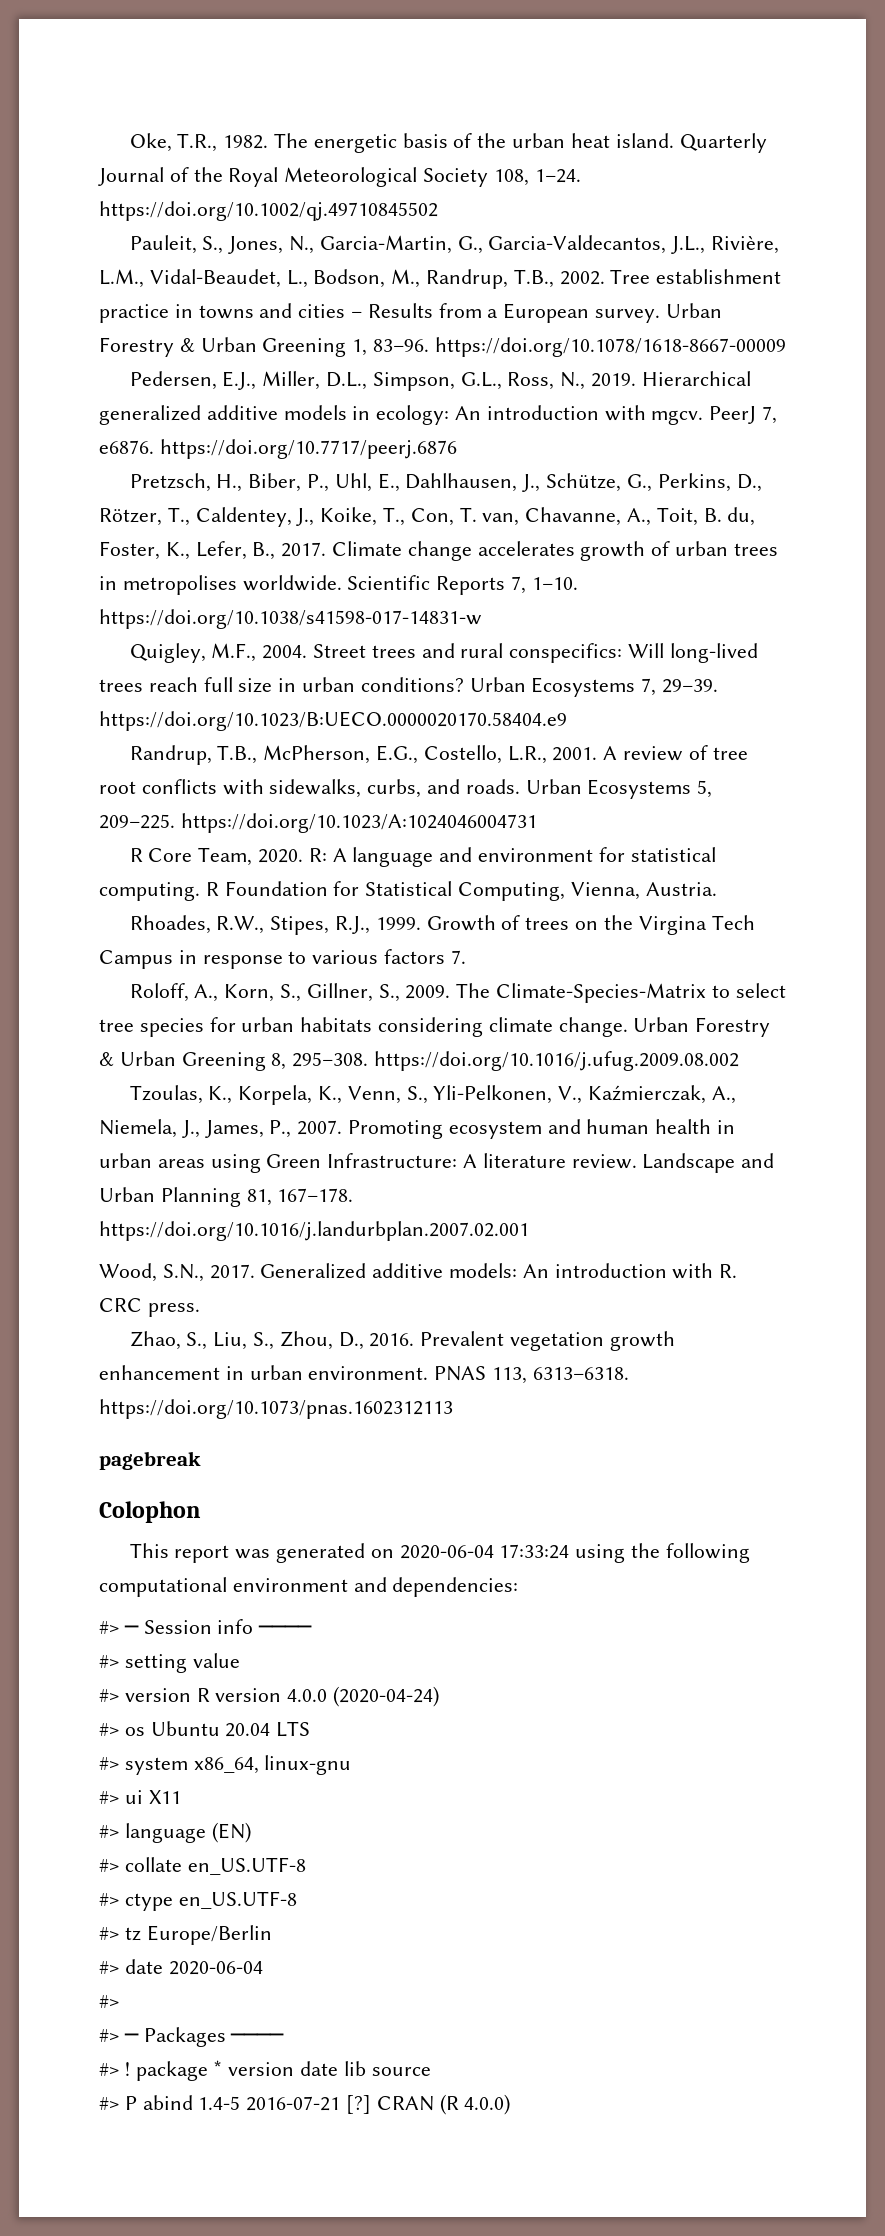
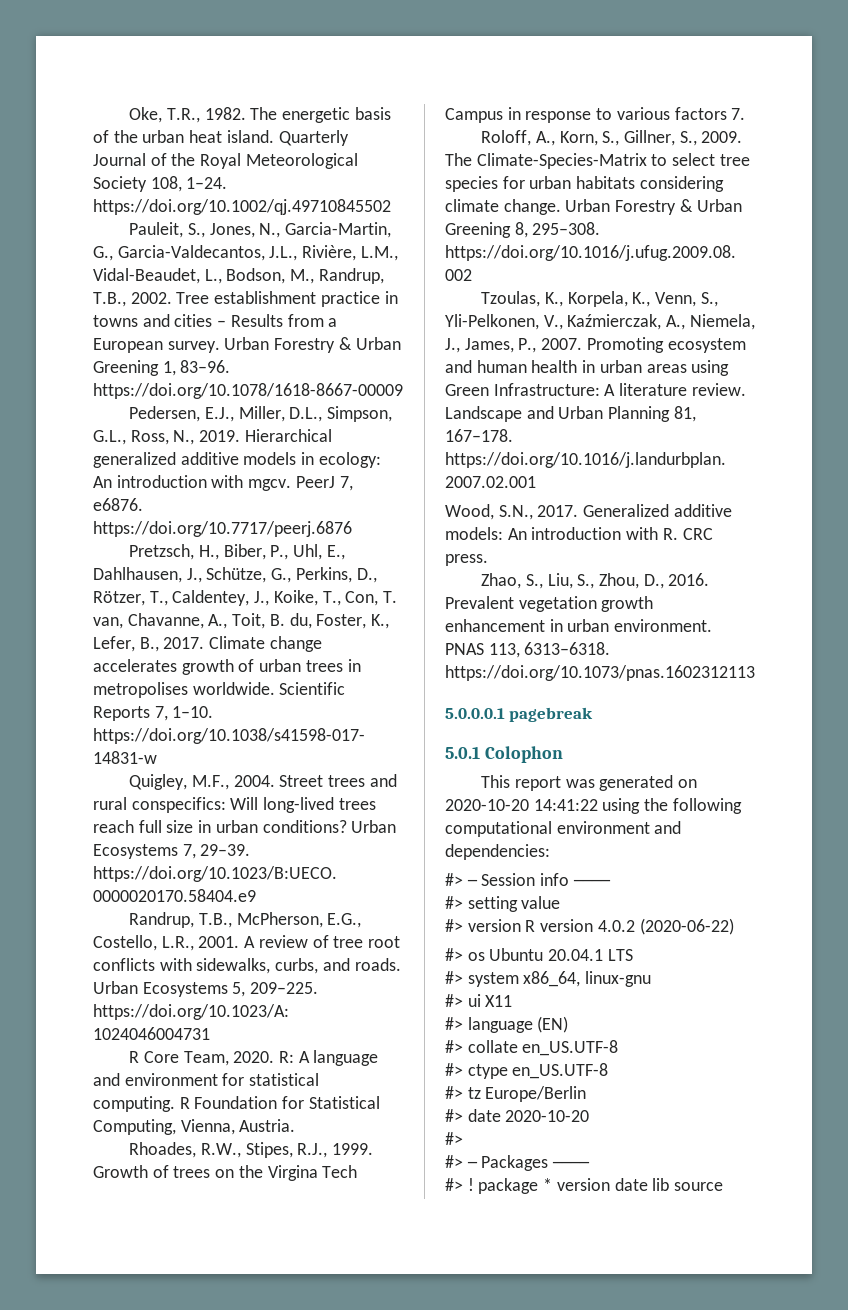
(453, 1409) none -> [445,708,505,719] 5.0.0.0.1
(201, 1460) none -> [445,746,480,759] 5.0.1
[399,1544,570,1559] 2020-06-04 17:33:24 -> [445,799,598,811] 2020-10-20 14:41:22
[287,1686,440,1707] 4.0.0 (2020-04-24) -> [597,918,734,935] 4.0.2 (2020-06-22)
[225,1723,271,1737] 20.04 -> [548,949,604,961] 20.04.1
[168,1961,263,1975] 2020-06-04 -> [505,1110,590,1122] 2020-10-20
[99,2094,511,2115] // #> P abind 1.4-5 2016-07-21 [?] CRAN (R 4.0.0) -> (724, 1186) none

